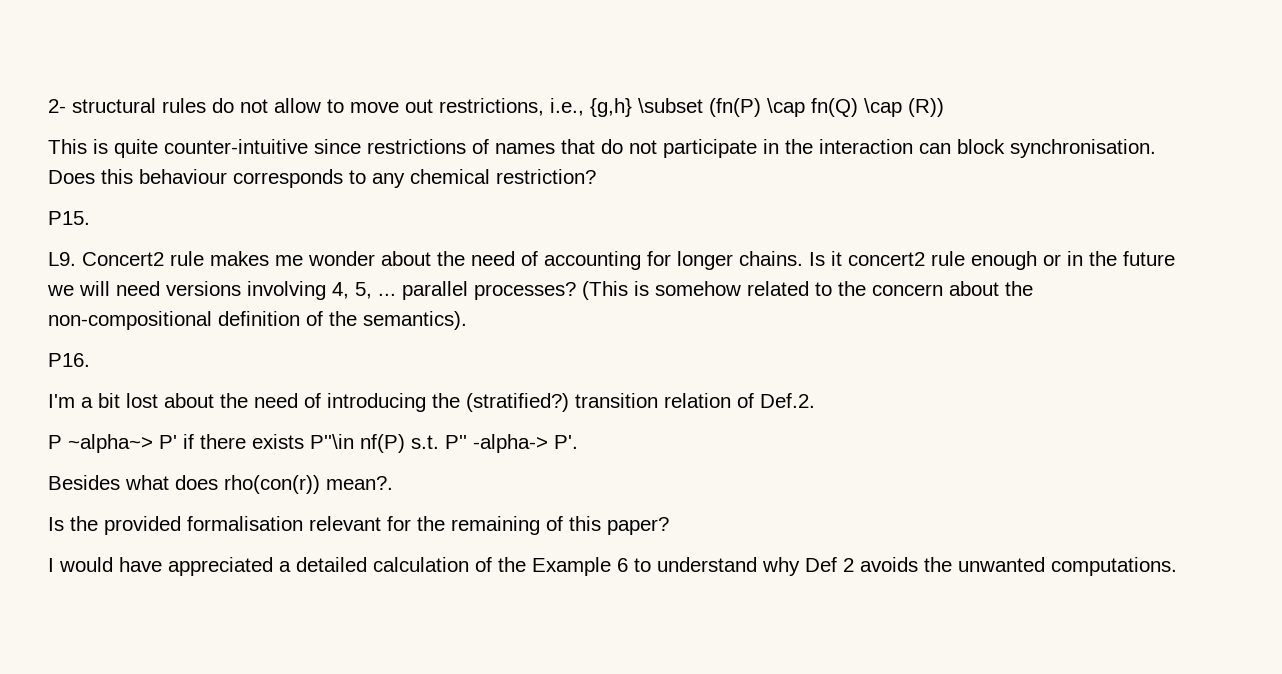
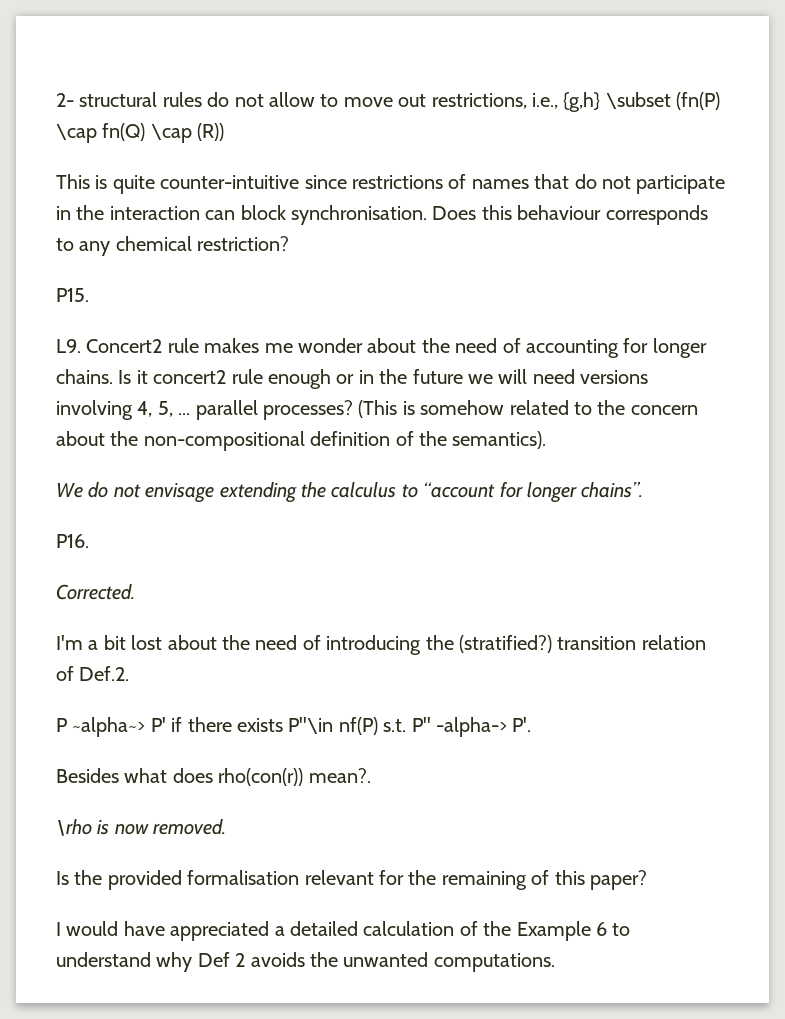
(467, 320) none -> [56,482,644,503] // We do not envisage extending the calculus to “account for longer chains”.
(90, 360) none -> [56,584,135,600] // Corrected.
(393, 483) none -> [56,819,227,836] // \rho is now removed.

